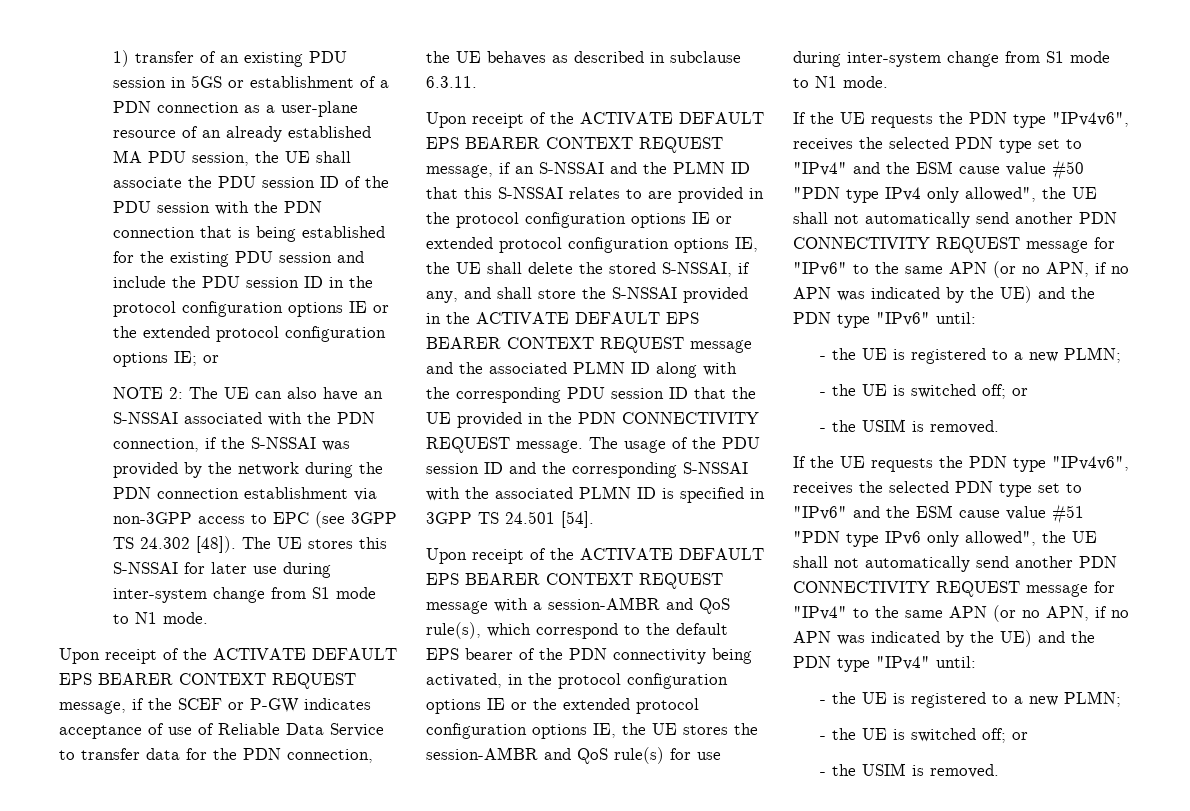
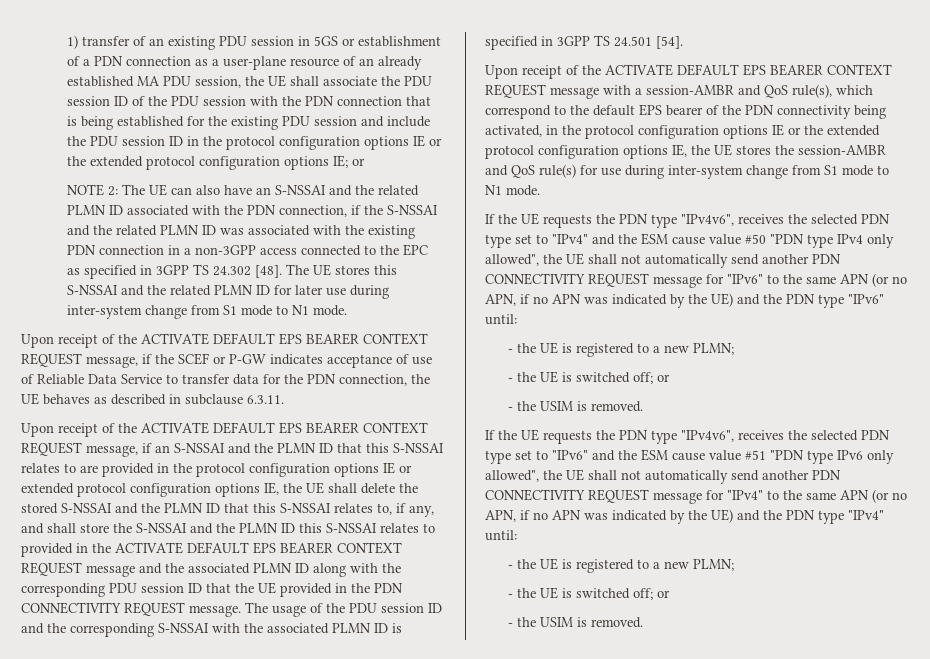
(178, 418) none -> [329,185,420,196] [67,205,124,215] and the related PLMN ID
[321,441,350,451] [112,462,383,478] [112,487,377,501] [112,511,345,528] was provided by the network during the PDN connection establishment via non-3GPP access to EPC (see -> [67,225,416,239] [67,244,429,256] [67,265,153,279] and the related PLMN ID was associated with the existing PDN connection in a non-3GPP access connected to the EPC as specified in
[195,536,236,553] [48]). -> [255,265,283,278] [48].
(178, 568) none -> [121,285,271,296] and the related PLMN ID
[662,262,732,277] S-NSSAI, -> [61,503,392,515] S-NSSAI and the PLMN ID that this S-NSSAI relates to,
(677, 293) none -> [190,523,435,534] and the PLMN ID this S-NSSAI relates to

